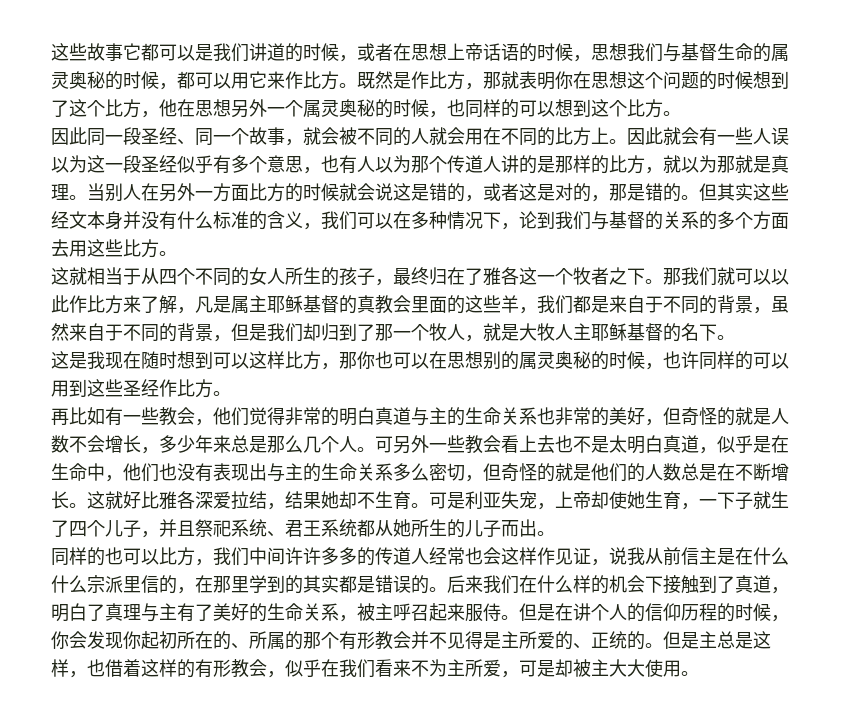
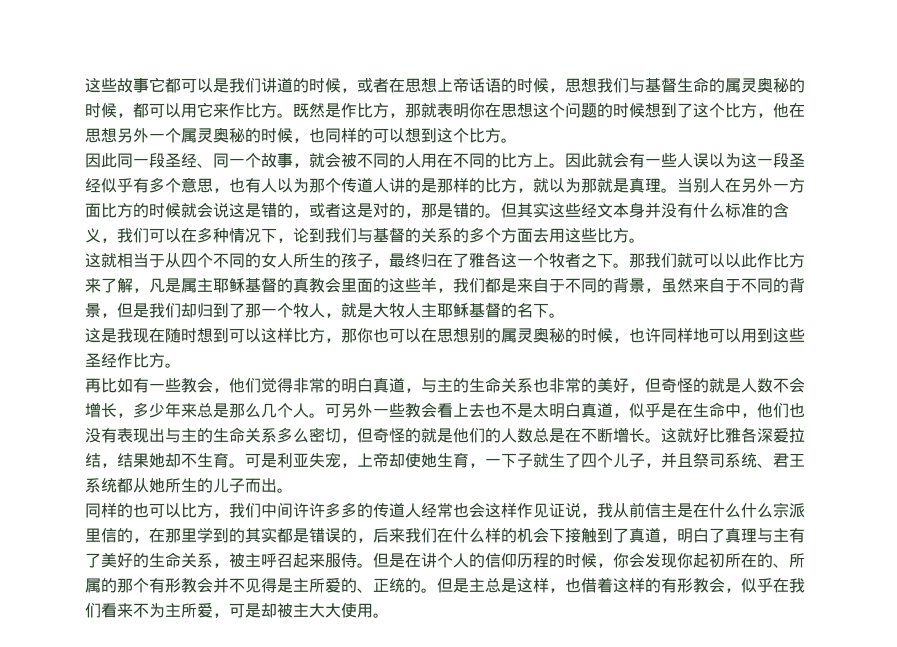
[429,127,465,145] 就会 -> (421, 160) none
[735,351,753,370] 的 -> [693,328,709,343] 地
(411, 416) none -> [405,388,421,393] ，
[213,520,231,537] 祀 -> [709,453,725,468] 司
[591,547,627,566] ，说 -> [565,502,597,518] 说，
[429,587,447,592] 。 -> [357,538,373,543] ，

